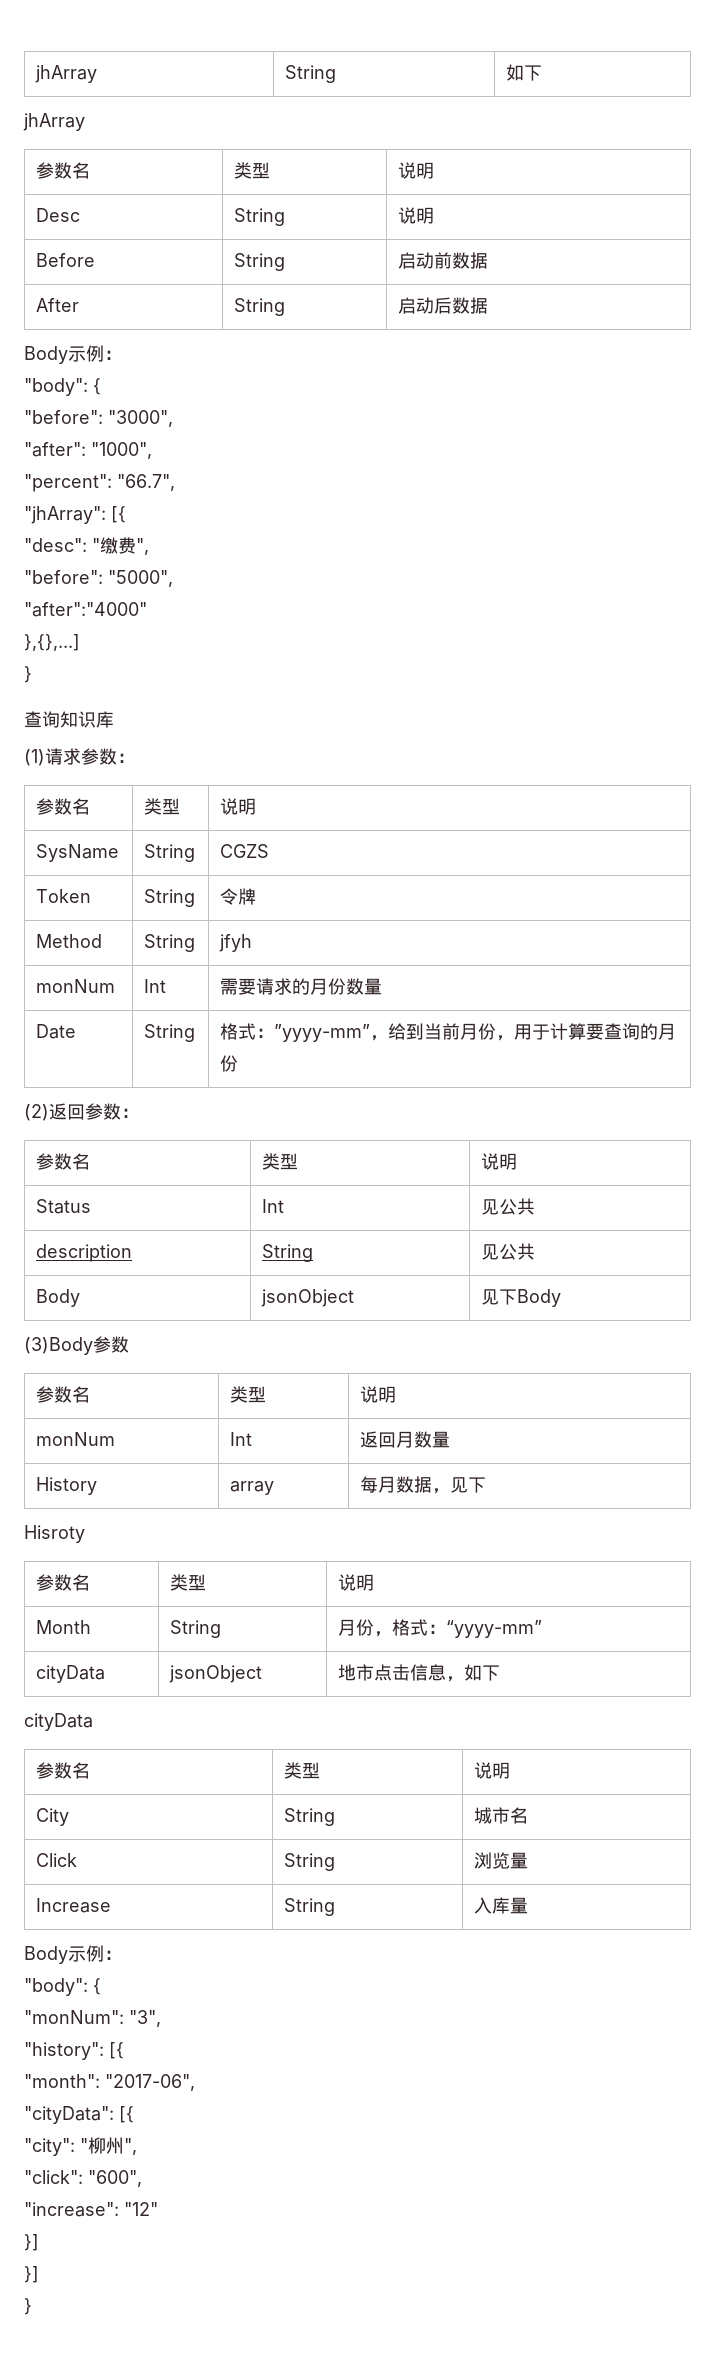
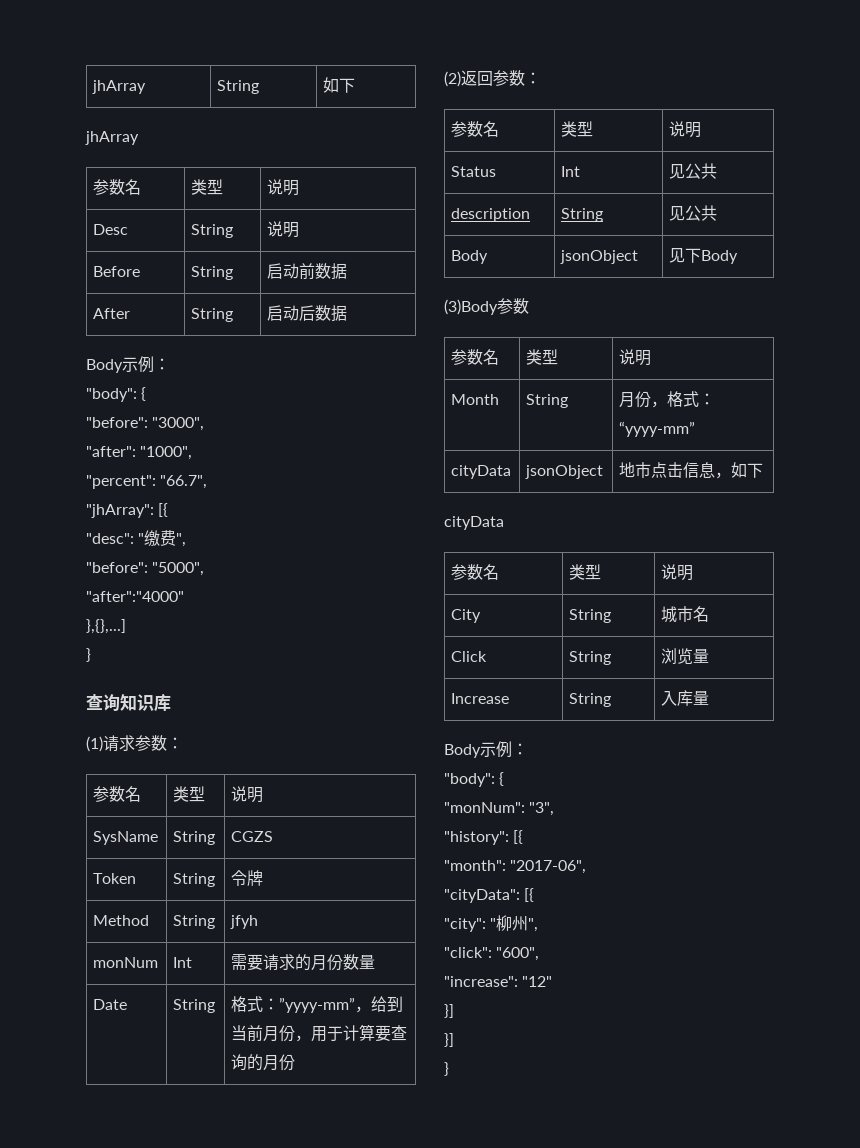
[36,1432,116,1446] [230,1432,253,1446] [360,1431,451,1448] [36,1477,98,1495] [230,1481,275,1495] [360,1476,487,1494] [24,1525,85,1543] [36,1574,91,1591] [170,1574,207,1591] [338,1574,375,1591] // monNum | Int | 返回月数量 // History | array | 每月数据，见下 // Hisroty // 参数名 | 类型 | 说明 -> (652, 358) none

